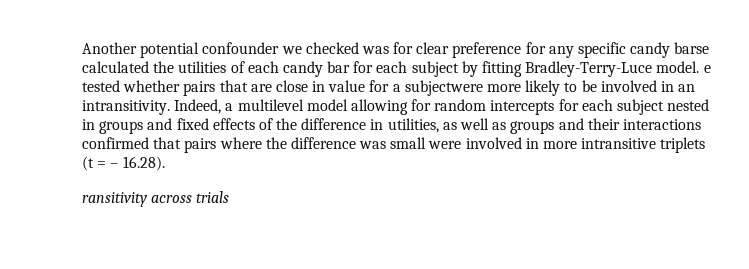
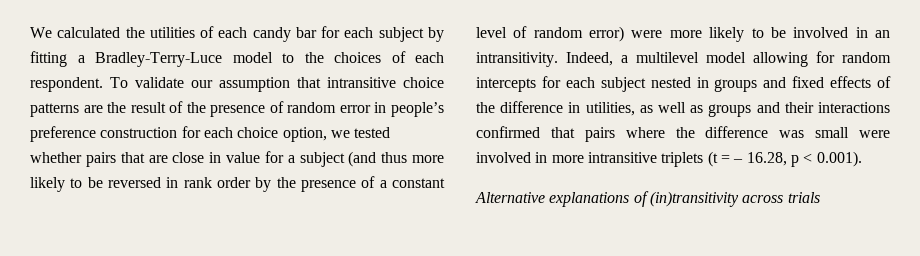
[82,42,710,58] Another potential confounder we checked was for clear preference for any specific candy barse -> [30,27,52,38] We
[525,61,711,77] Bradley-Terry-Luce model. e -> [77,51,444,67] [30,77,444,92] [30,101,445,117] [30,126,350,142] a Bradley-Terry-Luce model to the choices of each respondent. To validate our assumption that intransitive choice patterns are the result of the presence of random error in people’s preference construction for each choice option, we
[404,80,483,96] subjectwere -> [299,151,444,167] [30,176,445,192] [476,26,663,42] subject (and thus more likely to be reversed in rank order by the presence of a constant level of random error) were
[122,156,165,171] [82,192,147,207] 16.28). // ransitivity -> [746,151,862,167] [475,191,739,207] 16.28, p < 0.001). // Alternative explanations of (in)transitivity

